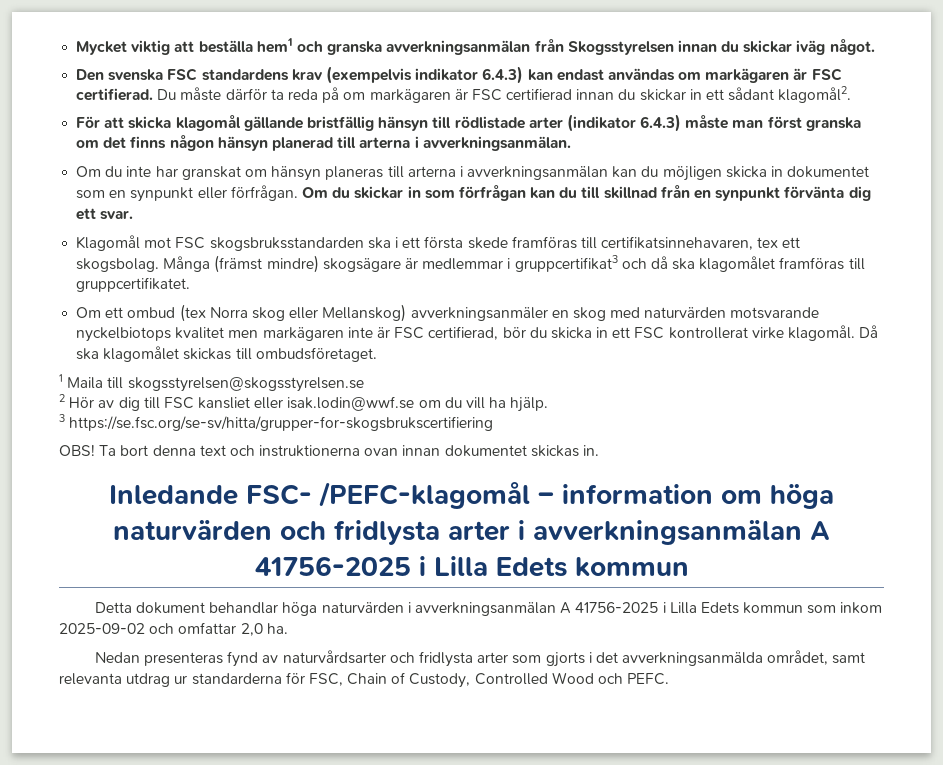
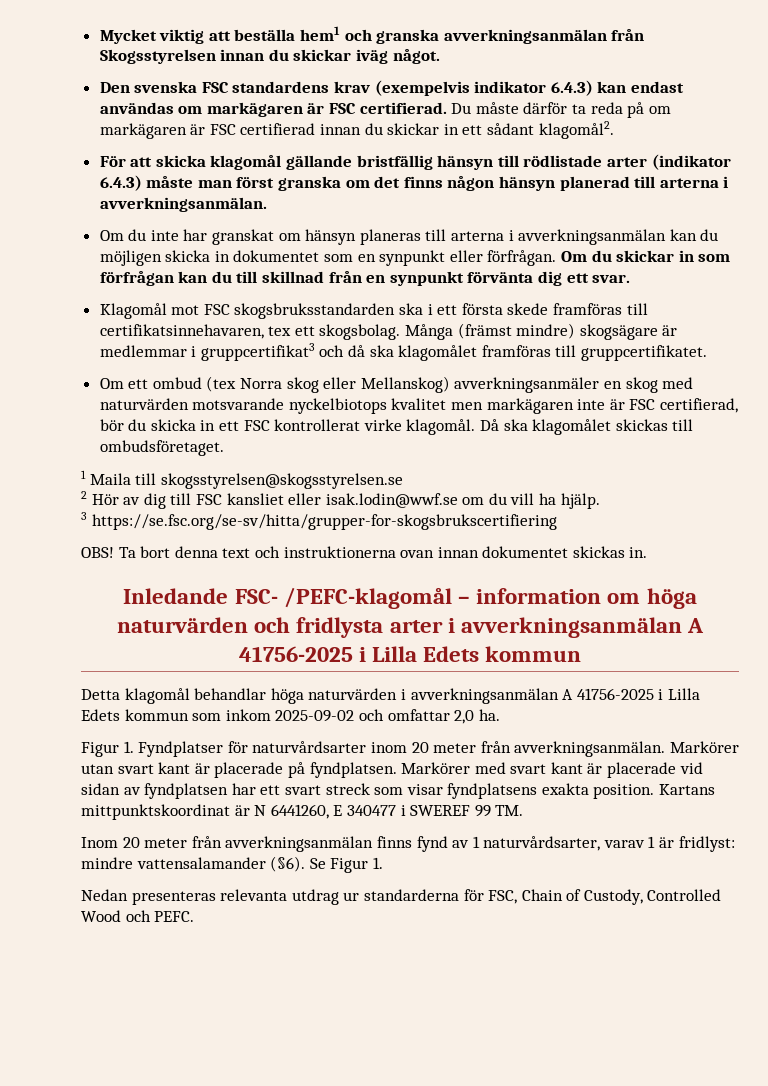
[136,602,206,614] dokument -> [124,688,190,704] klagomål
[94,650,866,667] Nedan presenteras fynd av naturvårdsarter och fridlysta arter som gjorts i det avverkningsanmälda området, samt -> [81,741,739,757] [81,762,703,778] [81,783,716,799] [81,804,524,820] [81,836,735,852] [81,856,383,873] [81,889,216,905] Figur 1. Fyndplatser för naturvårdsarter inom 20 meter från avverkningsanmälan. Markörer utan svart kant är placerade på fyndplatsen. Markörer med svart kant är placerade vid sidan av fyndplatsen har ett svart streck som visar fyndplatsens exakta position. Kartans mittpunktskoordinat är N 6441260, E 340477 i SWEREF 99 TM. // Inom 20 meter från avverkningsanmälan finns fynd av 1 naturvårdsarter, varav 1 är fridlyst: mindre vattensalamander (§6). Se Figur 1. // Nedan presenteras

